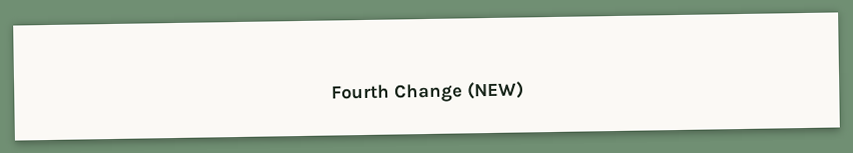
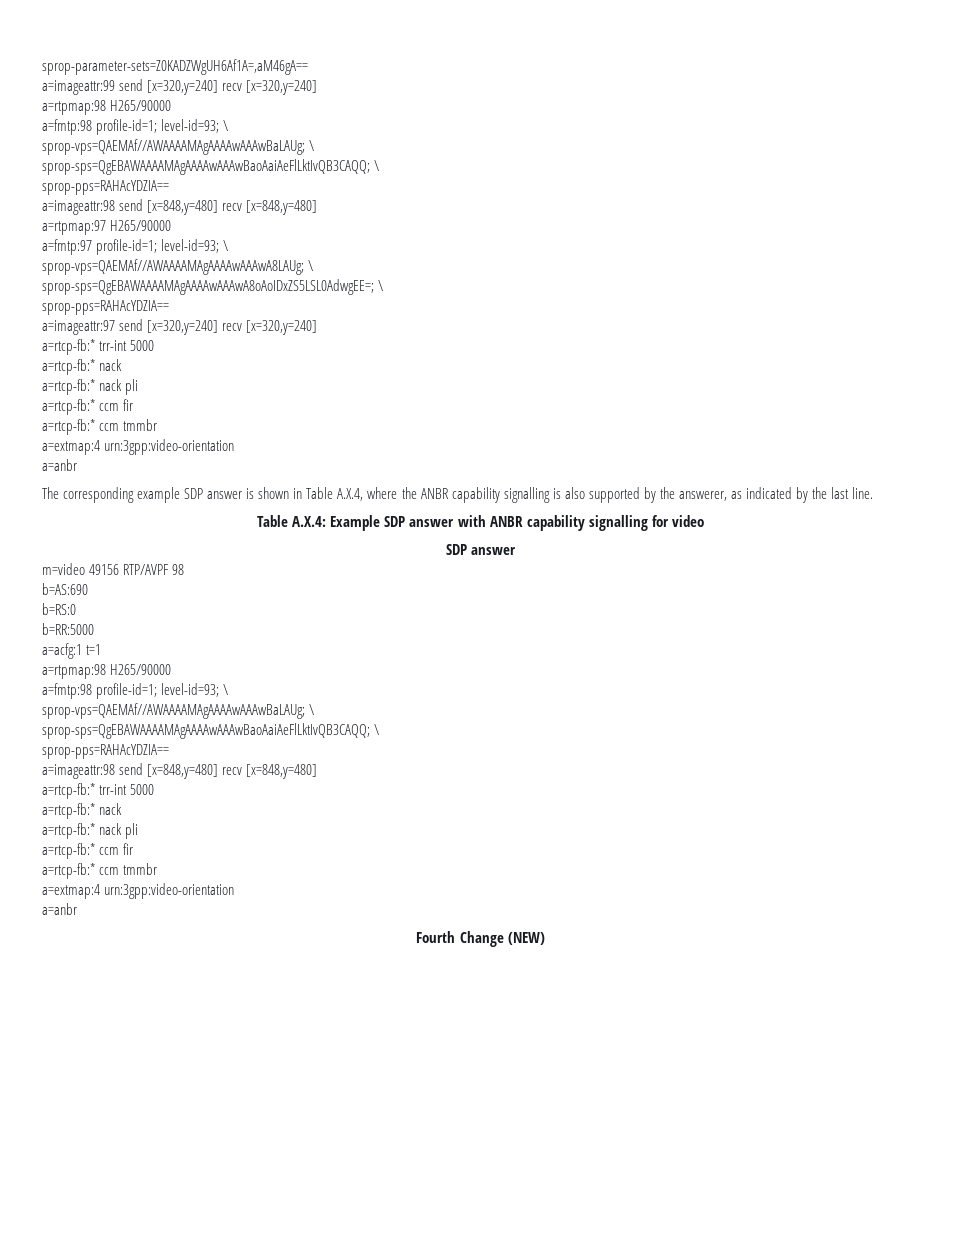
(330, 92) none -> [42,59,308,75] [42,79,318,95] [42,100,172,115] [42,119,229,135] [42,139,315,155] [42,159,380,175] [42,180,169,195] [42,199,318,215] [42,220,172,235] [42,239,229,255] [42,259,314,275] [42,279,384,295] [42,300,169,315] [42,319,318,335] [42,339,155,355] [42,359,123,375] [42,379,139,395] [42,399,134,415] [42,419,158,435] [42,439,235,455] [42,459,77,471] [42,487,874,503] [257,515,704,531] [445,544,517,555] [42,563,185,575] [42,583,88,595] [42,603,76,615] [42,623,94,635] [42,643,102,659] [42,664,172,679] [42,683,229,699] [42,703,315,719] [42,723,380,739] [42,744,169,759] [42,763,318,779] [42,783,155,799] [42,803,123,819] [42,823,139,839] [42,843,134,859] [42,863,158,879] [42,883,235,899] [42,903,77,915] sprop-parameter-sets=Z0KADZWgUH6Af1A=,aM46gA== // a=imageattr:99 send [x=320,y=240] recv [x=320,y=240] // a=rtpmap:98 H265/90000 // a=fmtp:98 profile-id=1; level-id=93; \ // sprop-vps=QAEMAf//AWAAAAMAgAAAAwAAAwBaLAUg; \ // sprop-sps=QgEBAWAAAAMAgAAAAwAAAwBaoAaiAeFlLktIvQB3CAQQ; \ // sprop-pps=RAHAcYDZIA== // a=imageattr:98 send [x=848,y=480] recv [x=848,y=480] // a=rtpmap:97 H265/90000 // a=fmtp:97 profile-id=1; level-id=93; \ // sprop-vps=QAEMAf//AWAAAAMAgAAAAwAAAwA8LAUg; \ // sprop-sps=QgEBAWAAAAMAgAAAAwAAAwA8oAoIDxZS5LSL0AdwgEE=; \ // sprop-pps=RAHAcYDZIA== // a=imageattr:97 send [x=320,y=240] recv [x=320,y=240] // a=rtcp-fb:* trr-int 5000 // a=rtcp-fb:* nack // a=rtcp-fb:* nack pli // a=rtcp-fb:* ccm fir // a=rtcp-fb:* ccm tmmbr // a=extmap:4 urn:3gpp:video-orientation // a=anbr // The corresponding example SDP answer is shown in Table A.X.4, where the ANBR capability signalling is also supported by the answerer, as indicated by the last line. // Table A.X.4: Example SDP answer with ANBR capability signalling for video // SDP answer // m=video 49156 RTP/AVPF 98 // b=AS:690 // b=RS:0 // b=RR:5000 // a=acfg:1 t=1 // a=rtpmap:98 H265/90000 // a=fmtp:98 profile-id=1; level-id=93; \ // sprop-vps=QAEMAf//AWAAAAMAgAAAAwAAAwBaLAUg; \ // sprop-sps=QgEBAWAAAAMAgAAAAwAAAwBaoAaiAeFlLktIvQB3CAQQ; \ // sprop-pps=RAHAcYDZIA== // a=imageattr:98 send [x=848,y=480] recv [x=848,y=480] // a=rtcp-fb:* trr-int 5000 // a=rtcp-fb:* nack // a=rtcp-fb:* nack pli // a=rtcp-fb:* ccm fir // a=rtcp-fb:* ccm tmmbr // a=extmap:4 urn:3gpp:video-orientation // a=anbr //

